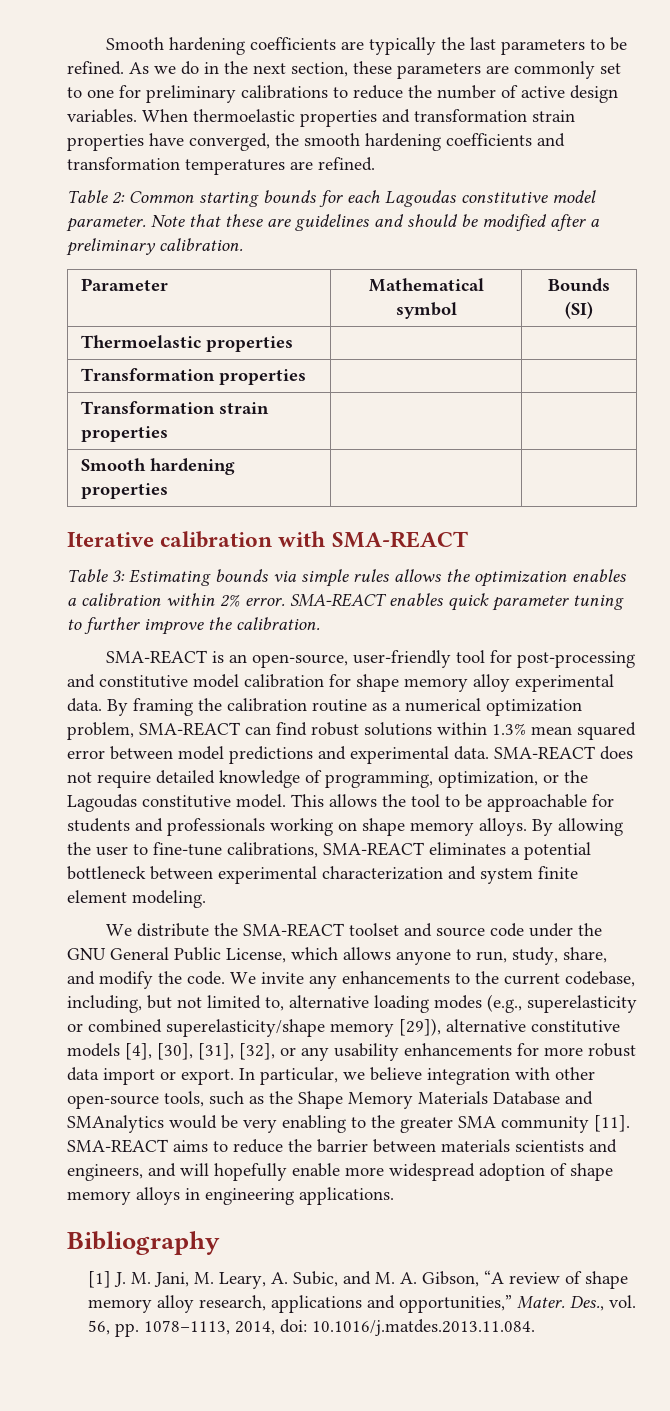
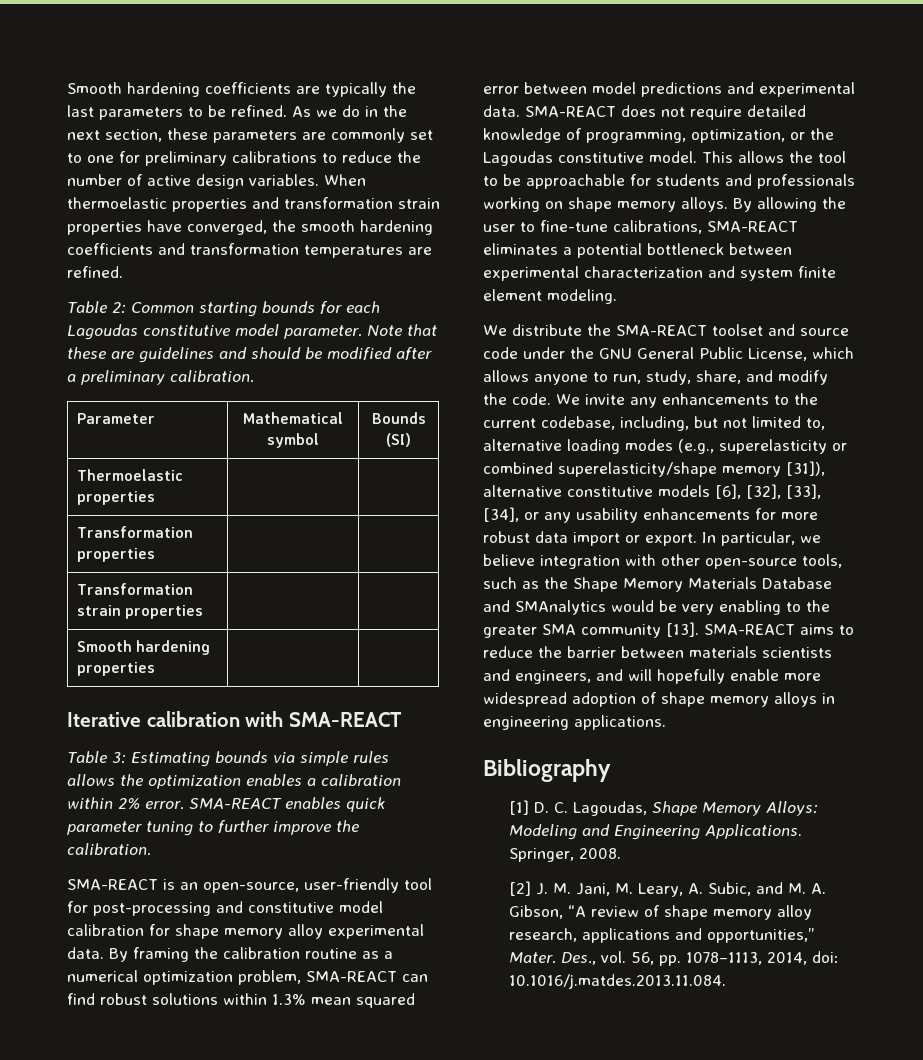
[399,1018,441,1036] [29]), -> [786,461,825,476] [31]),
[125,1043,275,1060] [4], [30], [31], [32], -> [715,484,821,499] [483,507,519,522] [6], [32], [33], [34],
[594,1115,630,1132] [11]. -> [666,622,699,637] [13].
(112, 1279) none -> [533,801,818,816] [508,824,802,840] [508,848,621,862] [508,881,531,896] D. C. Lagoudas, Shape Memory Alloys: Modeling and Engineering Applications. Springer, 2008. // [2]

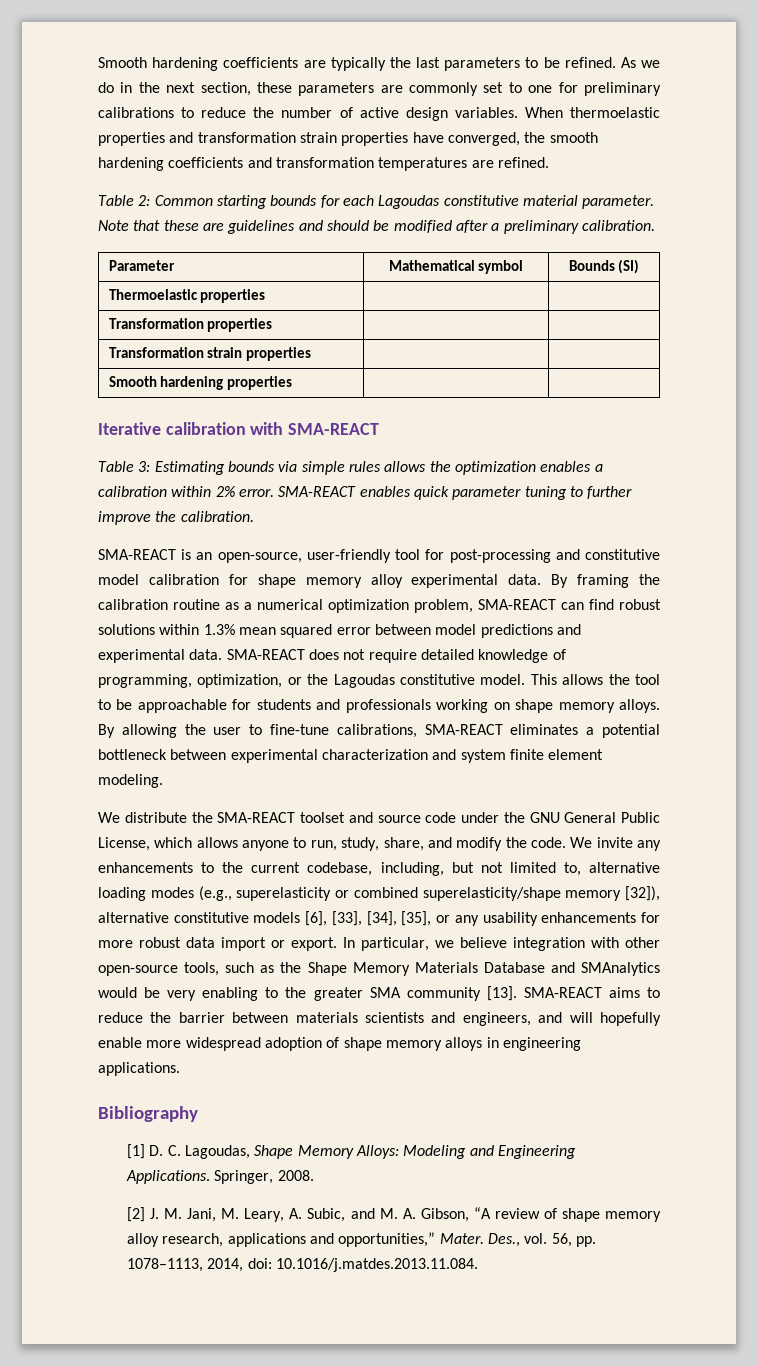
[235,324,279,336] model -> [522,195,578,206] material
[786,461,825,476] [31]), -> [625,886,660,901] [32]),
[746,484,781,499] [32], -> (328, 918) none
(519, 514) none -> [401,911,432,926] [35],

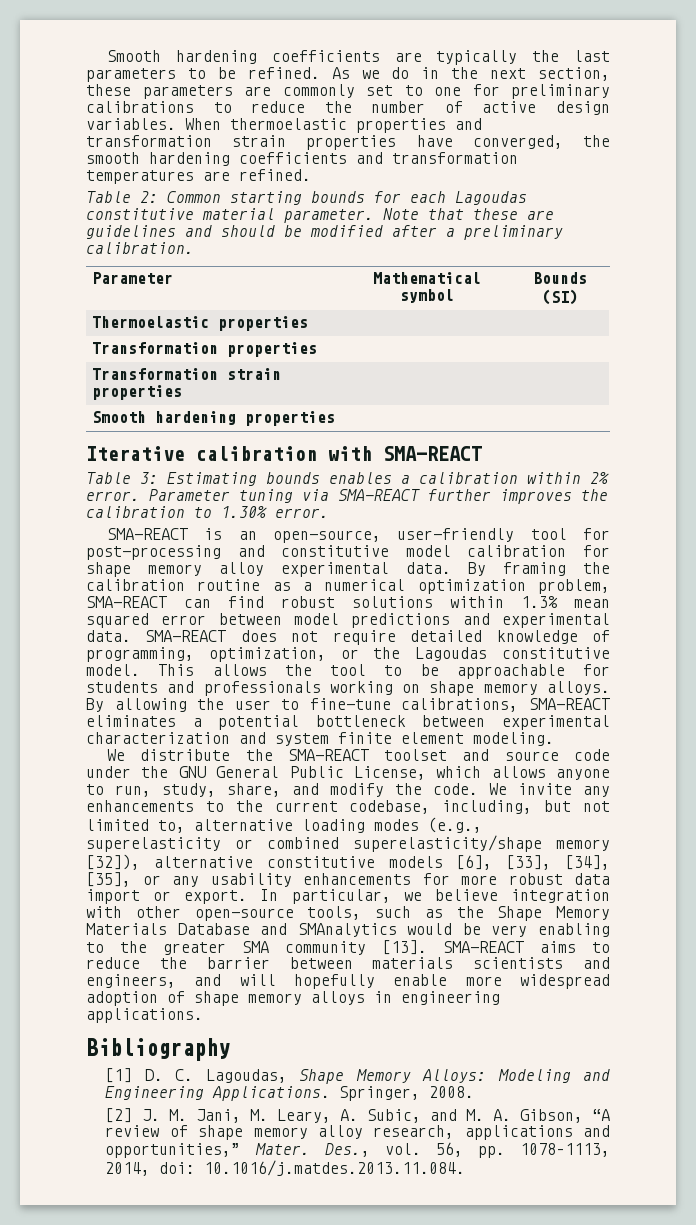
[278,461,536,475] via simple rules allows the optimization -> (320, 478) none
[278,486,633,500] [98,511,254,525] SMA-REACT enables quick parameter tuning to further improve the calibration. -> [149,489,608,504] [86,506,329,518] Parameter tuning via SMA-REACT further improves the calibration to 1.30% error.

